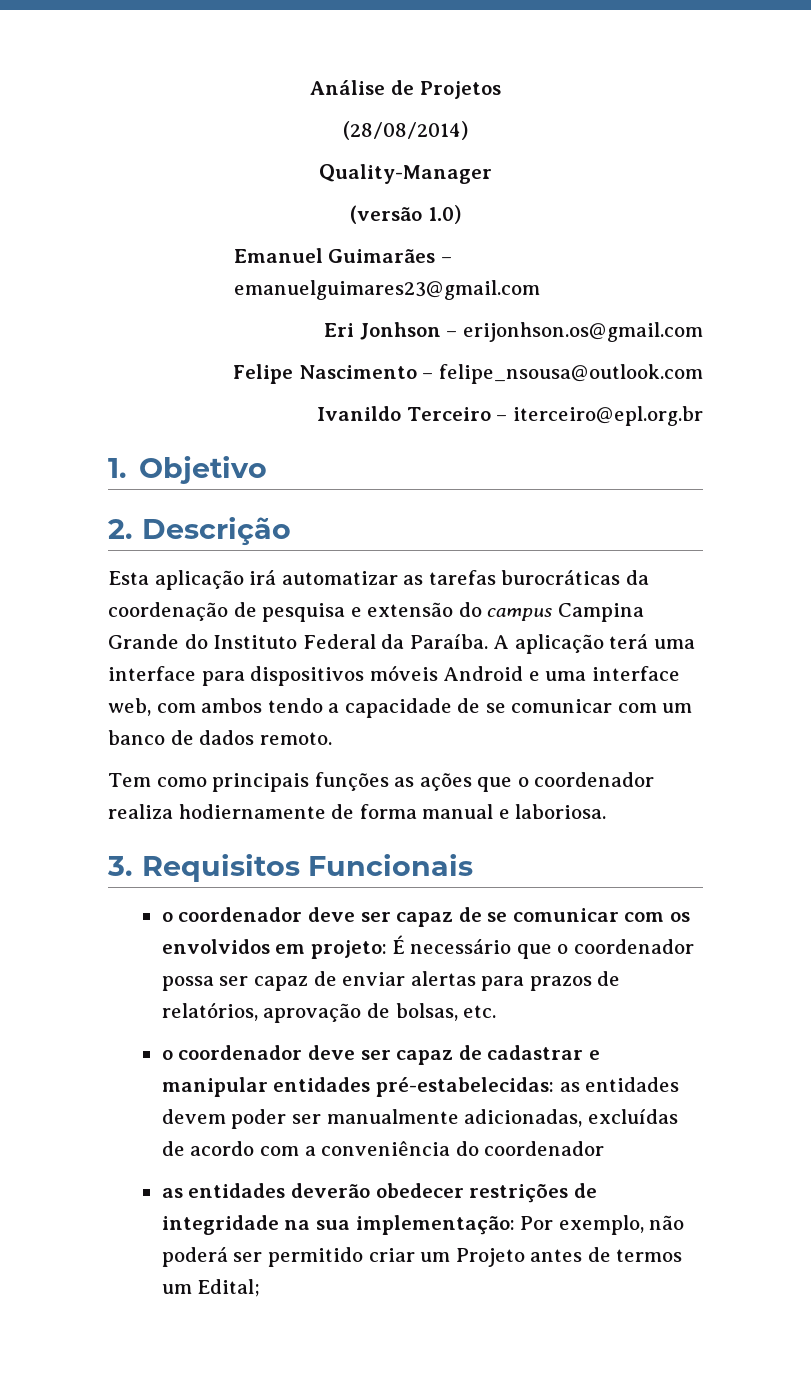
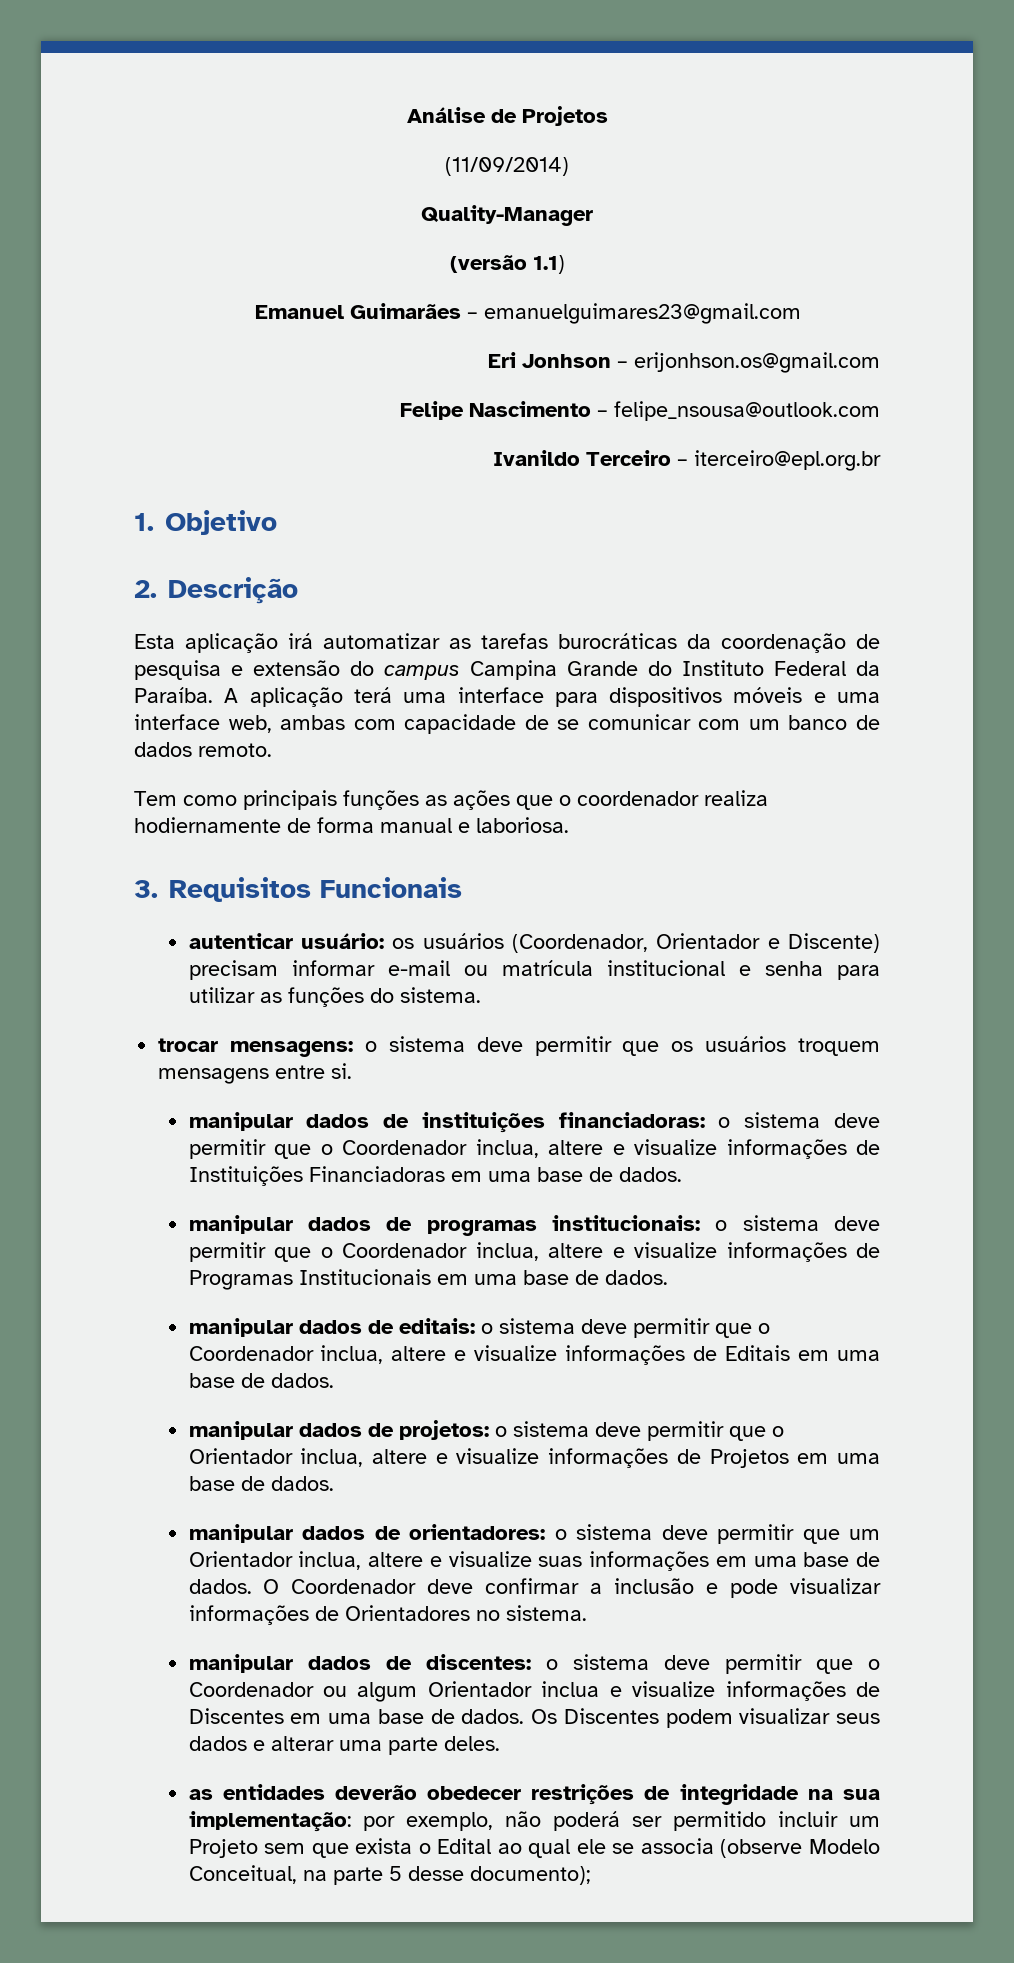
[343,121,468,140] (28/08/2014) -> [445,157,569,176] (11/09/2014)
[427,205,461,224] 1.0) -> [532,255,565,274] 1.1)
[443,666,524,681] Android -> (803, 695) none
[156,698,340,713] com ambos tendo a -> [280,715,396,730] ambas com
[161,907,690,927] [161,935,694,959] [161,971,621,991] [161,1002,497,1023] [161,1045,600,1065] [161,1077,680,1097] [161,1109,678,1129] [161,1141,605,1156] o coordenador deve ser capaz de se comunicar com os envolvidos em projeto: É necessário que o coordenador possa ser capaz de enviar alertas para prazos de relatórios, aprovação de bolsas, etc. // o coordenador deve ser capaz de cadastrar e manipular entidades pré-estabelecidas: as entidades devem poder ser manualmente adicionadas, excluídas de acordo com a conveniência do coordenador -> [188,933,880,953] [188,960,881,980] [188,987,481,1007] [158,1036,881,1057] [158,1063,353,1084] [188,1112,880,1133] [188,1139,880,1159] [188,1166,682,1186] [188,1215,880,1236] [188,1242,880,1262] [188,1269,668,1290] [188,1318,770,1338] [188,1345,881,1365] [188,1373,334,1388] [188,1420,784,1441] [188,1448,880,1468] [188,1476,334,1491] [188,1524,881,1544] [188,1551,881,1571] [188,1578,882,1598] [188,1605,587,1625] [188,1654,881,1674] [188,1681,880,1702] [188,1708,881,1728] [188,1736,500,1755] autenticar usuário: os usuários (Coordenador, Orientador e Discente) precisam informar e-mail ou matrícula institucional e senha para utilizar as funções do sistema. // trocar mensagens: o sistema deve permitir que os usuários troquem mensagens entre si. // manipular dados de instituições financiadoras: o sistema deve permitir que o Coordenador inclua, altere e visualize informações de Instituições Financiadoras em uma base de dados. // manipular dados de programas institucionais: o sistema deve permitir que o Coordenador inclua, altere e visualize informações de Programas Institucionais em uma base de dados. // manipular dados de editais: o sistema deve permitir que o Coordenador inclua, altere e visualize informações de Editais em uma base de dados. // manipular dados de projetos: o sistema deve permitir que o Orientador inclua, altere e visualize informações de Projetos em uma base de dados. // manipular dados de orientadores: o sistema deve permitir que um Orientador inclua, altere e visualize suas informações em uma base de dados. O Coordenador deve confirmar a inclusão e pode visualizar informações de Orientadores no sistema. // manipular dados de discentes: o sistema deve permitir que o Coordenador ou algum Orientador inclua e visualize informações de Discentes em uma base de dados. Os Discentes podem visualizar seus dados e alterar uma parte deles.
[520,1216,554,1230] Por -> [363,1816,396,1831] por
[368,1248,415,1262] criar -> [778,1811,839,1827] incluir
[530,1247,683,1262] [161,1279,261,1297] antes de termos um Edital; -> [264,1838,880,1858] [188,1865,591,1885] sem que exista o Edital ao qual ele se associa (observe Modelo Conceitual, na parte 5 desse documento);

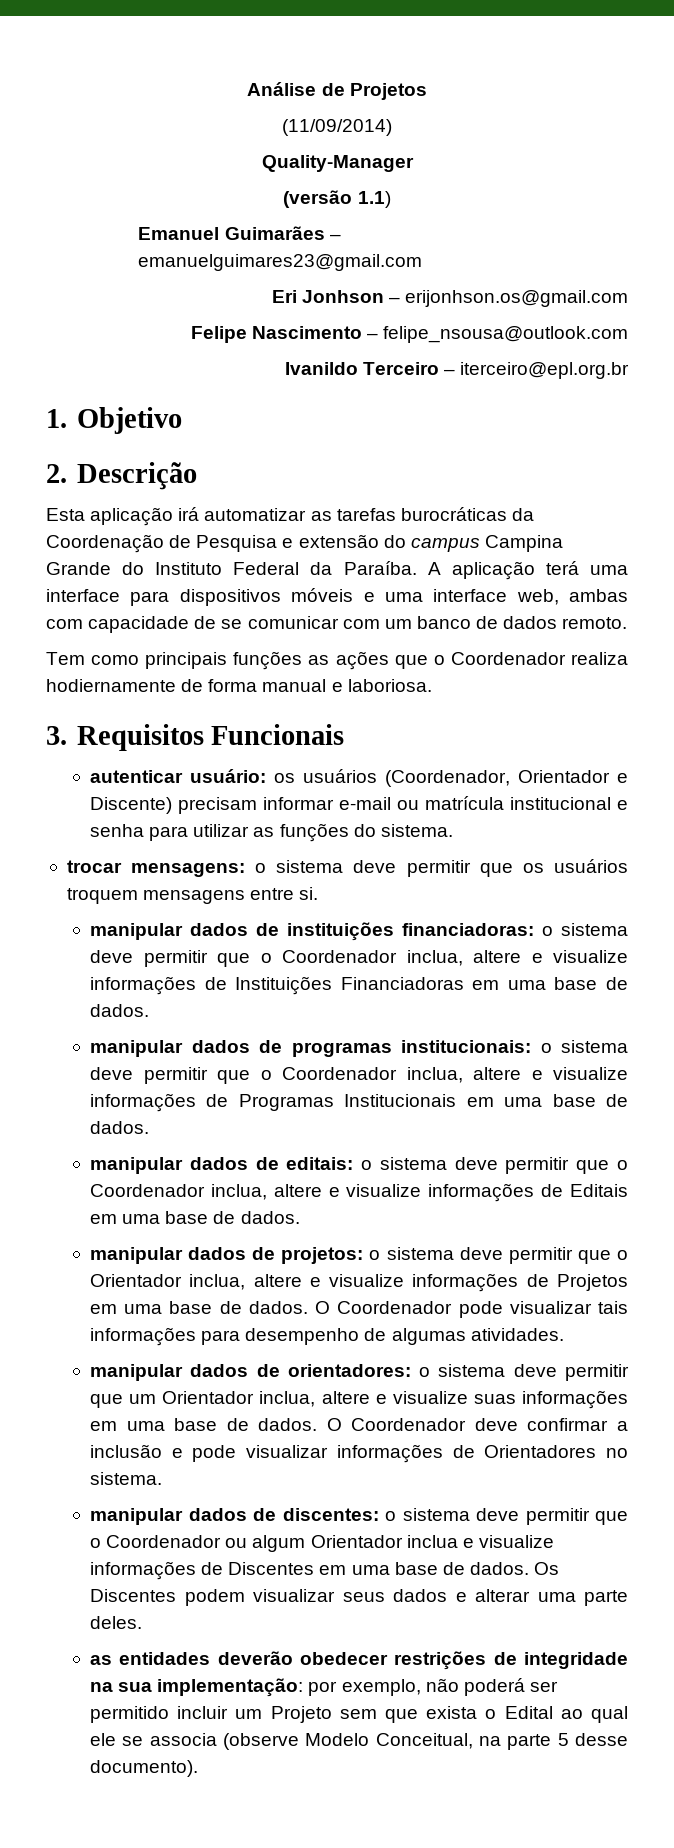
[721,633,880,653] [134,660,221,680] coordenação de pesquisa -> [46,534,278,553] Coordenação de Pesquisa
[577,791,699,806] coordenador -> [450,652,566,665] Coordenador
(334, 1483) none -> [315,1301,628,1318] [90,1327,564,1346] O Coordenador pode visualizar tais informações para desempenho de algumas atividades.
[469,1866,591,1885] documento); -> [90,1760,199,1777] documento).

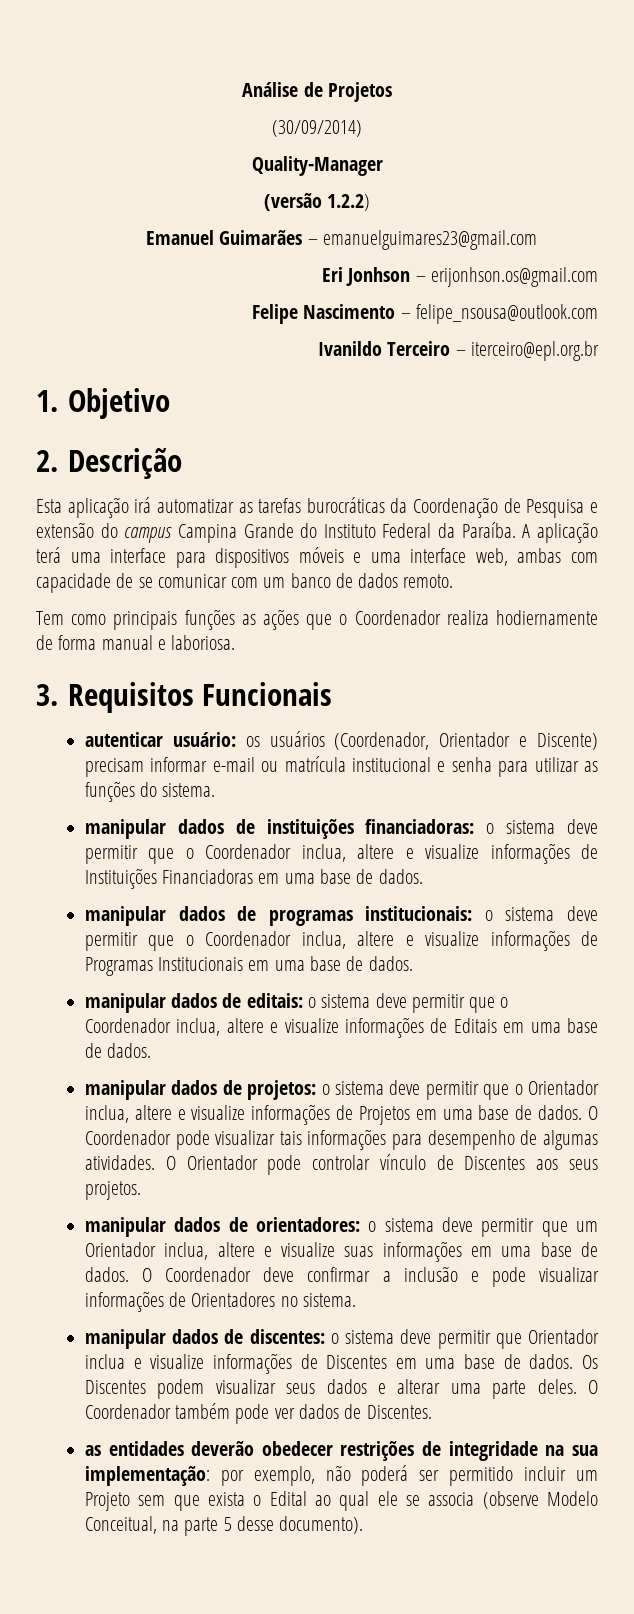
[282,119,392,136] (11/09/2014) -> [272,120,362,137] (30/09/2014)
[357,191,391,208] 1.1) -> [327,194,371,211] 1.2.2)
[66,859,628,877] [66,887,319,904] // trocar mensagens: o sistema deve permitir que os usuários troquem mensagens entre si. -> (216, 790) none
(564, 1334) none -> [165,1154,598,1175] [84,1181,141,1200] O Orientador pode controlar vínculo de Discentes aos seus projetos.
[90,1535,306,1552] o Coordenador ou algum -> (522, 1341) none
(143, 1622) none -> [588,1380,599,1394] [84,1403,432,1424] O Coordenador também pode ver dados de Discentes.

